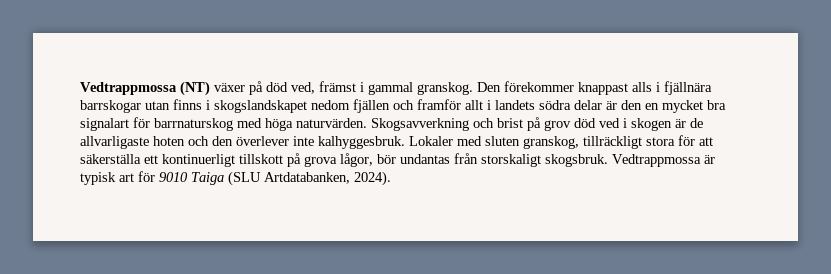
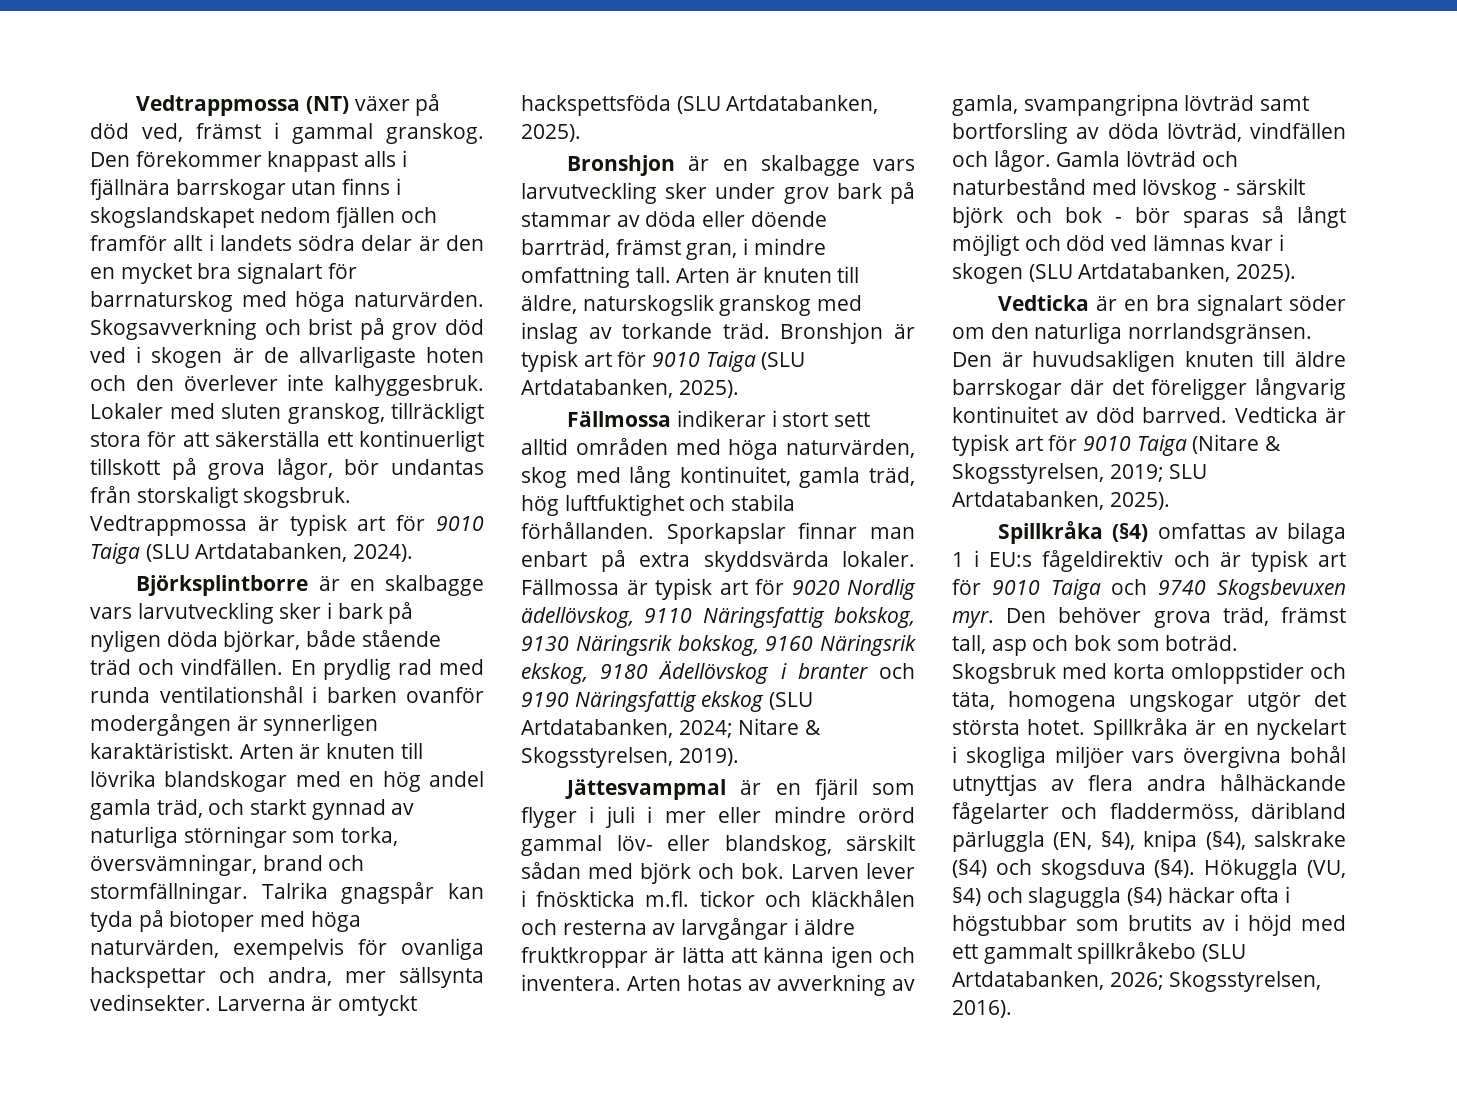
(391, 178) none -> [136,575,484,596] [90,602,414,624] [90,630,441,652] [90,658,484,680] [90,686,484,703] [90,714,379,736] [90,742,423,759] [90,770,484,792] [90,799,415,820] [90,826,399,848] [90,854,365,876] [90,882,484,904] [90,910,361,932] [90,938,484,960] [90,967,484,988] [90,994,418,1016] [521,95,879,116] [521,124,581,142] [567,155,915,176] [521,182,915,204] [521,211,827,227] [521,238,826,260] [521,266,860,288] [521,294,863,316] [521,322,915,344] [521,350,806,372] [521,379,739,398] [567,410,870,427] [521,438,915,460] [521,466,915,488] [521,494,796,516] [521,522,915,544] [521,550,915,572] [521,578,916,600] [521,607,915,628] [521,635,916,656] [521,661,915,684] [521,691,814,712] [521,718,822,738] [521,747,739,768] [565,778,915,800] [521,806,915,828] [521,834,915,856] [521,862,915,884] [521,890,915,907] [521,918,856,940] [521,946,915,968] [521,974,915,996] [952,94,1310,116] [952,122,1346,144] [952,150,1238,172] [952,178,1305,200] [952,206,1346,228] [952,234,1285,256] [952,263,1297,284] [998,294,1346,316] [952,322,1313,344] [952,350,1346,372] [952,378,1346,400] [952,406,1346,423] [952,434,1282,456] [952,463,1208,484] [952,491,1170,510] [998,521,1346,544] [952,550,1346,572] [952,579,1346,600] [952,607,1346,628] [952,635,1239,656] [952,662,1346,684] [952,691,1346,712] [952,718,1346,740] [952,746,1346,768] [952,774,1346,796] [952,802,1346,824] [952,830,1346,852] [952,859,1346,880] [952,886,1291,908] [952,914,1346,936] [952,942,1247,964] [952,971,1322,992] [952,1000,1012,1018] // Björksplintborre är en skalbagge vars larvutveckling sker i bark på nyligen döda björkar, både stående träd och vindfällen. En prydlig rad med runda ventilationshål i barken ovanför modergången är synnerligen karaktäristiskt. Arten är knuten till lövrika blandskogar med en hög andel gamla träd, och starkt gynnad av naturliga störningar som torka, översvämningar, brand och stormfällningar. Talrika gnagspår kan tyda på biotoper med höga naturvärden, exempelvis för ovanliga hackspettar och andra, mer sällsynta vedinsekter. Larverna är omtyckt hackspettsföda (SLU Artdatabanken, 2025). // Bronshjon är en skalbagge vars larvutveckling sker under grov bark på stammar av döda eller döende barrträd, främst gran, i mindre omfattning tall. Arten är knuten till äldre, naturskogslik granskog med inslag av torkande träd. Bronshjon är typisk art för 9010 Taiga (SLU Artdatabanken, 2025). // Fällmossa indikerar i stort sett alltid områden med höga naturvärden, skog med lång kontinuitet, gamla träd, hög luftfuktighet och stabila förhållanden. Sporkapslar finnar man enbart på extra skyddsvärda lokaler. Fällmossa är typisk art för 9020 Nordlig ädellövskog, 9110 Näringsfattig bokskog, 9130 Näringsrik bokskog, 9160 Näringsrik ekskog, 9180 Ädellövskog i branter och 9190 Näringsfattig ekskog (SLU Artdatabanken, 2024; Nitare & Skogsstyrelsen, 2019). // Jättesvampmal är en fjäril som flyger i juli i mer eller mindre orörd gammal löv- eller blandskog, särskilt sådan med björk och bok. Larven lever i fnöskticka m.fl. tickor och kläckhålen och resterna av larvgångar i äldre fruktkroppar är lätta att känna igen och inventera. Arten hotas av avverkning av gamla, svampangripna lövträd samt bortforsling av döda lövträd, vindfällen och lågor. Gamla lövträd och naturbestånd med lövskog - särskilt björk och bok - bör sparas så långt möjligt och död ved lämnas kvar i skogen (SLU Artdatabanken, 2025). // Vedticka är en bra signalart söder om den naturliga norrlandsgränsen. Den är huvudsakligen knuten till äldre barrskogar där det föreligger långvarig kontinuitet av död barrved. Vedticka är typisk art för 9010 Taiga (Nitare & Skogsstyrelsen, 2019; SLU Artdatabanken, 2025). // Spillkråka (§4) omfattas av bilaga 1 i EU:s fågeldirektiv och är typisk art för 9010 Taiga och 9740 Skogsbevuxen myr. Den behöver grova träd, främst tall, asp och bok som boträd. Skogsbruk med korta omloppstider och täta, homogena ungskogar utgör det största hotet. Spillkråka är en nyckelart i skogliga miljöer vars övergivna bohål utnyttjas av flera andra hålhäckande fågelarter och fladdermöss, däribland pärluggla (EN, §4), knipa (§4), salskrake (§4) och skogsduva (§4). Hökuggla (VU, §4) och slaguggla (§4) häckar ofta i högstubbar som brutits av i höjd med ett gammalt spillkråkebo (SLU Artdatabanken, 2026; Skogsstyrelsen, 2016).

